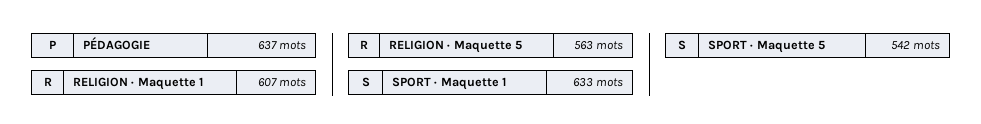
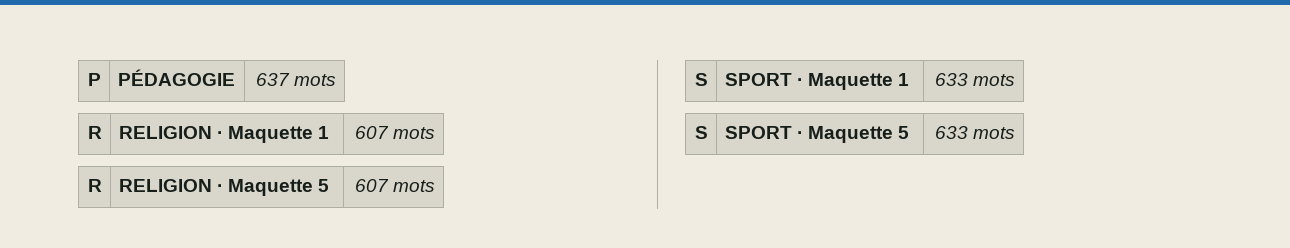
[573,41,593,50] 563 -> [355,179,390,192] 607
[890,41,910,50] 542 -> [935,126,969,139] 633

